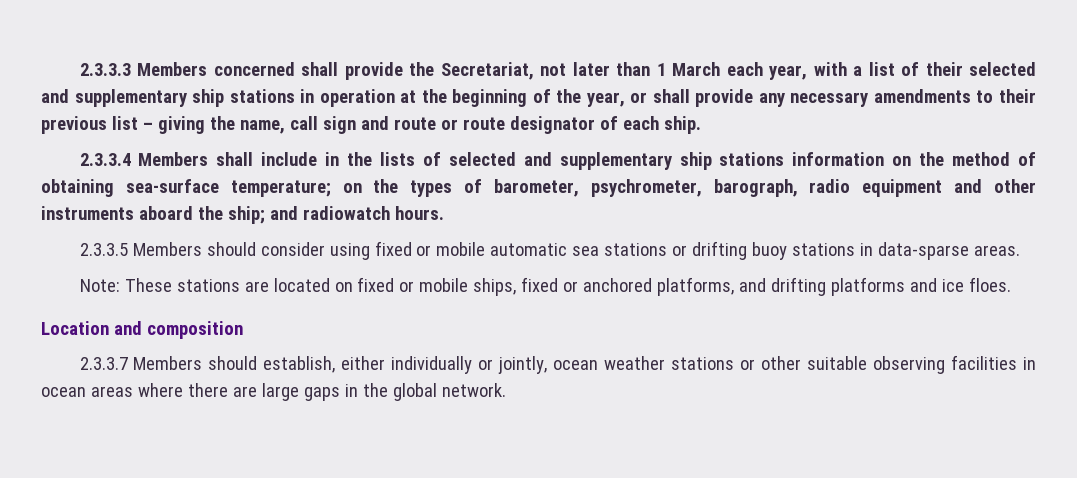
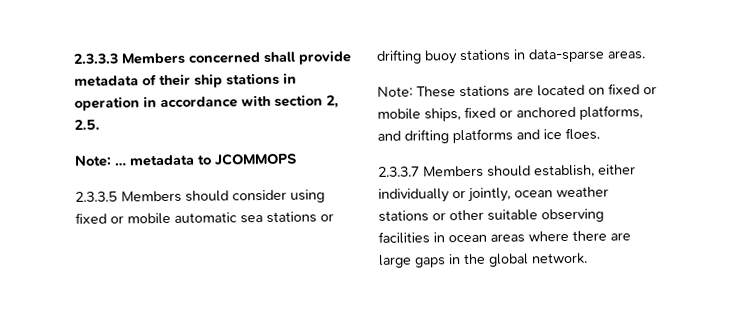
[409,62,1037,80] [41,89,1036,107] [41,116,701,134] [79,152,1036,170] [41,179,1036,197] [41,206,444,224] the Secretariat, not later than 1 March each year, with a list of their selected and supplementary ship stations in operation at the beginning of the year, or shall provide any necessary amendments to their previous list – giving the name, call sign and route or route designator of each ship. // 2.3.3.4 Members shall include in the lists of selected and supplementary ship stations information on the method of obtaining sea-surface temperature; on the types of barometer, psychrometer, barograph, radio equipment and other instruments aboard the ship; and radiowatch hours. -> [74,72,297,88] [74,94,339,111] [74,119,100,130] [74,152,297,167] metadata of their ship stations in operation in accordance with section 2, 2.5. // Note: … metadata to JCOMMOPS
[41,321,243,339] // Location and composition -> (600, 134) none

